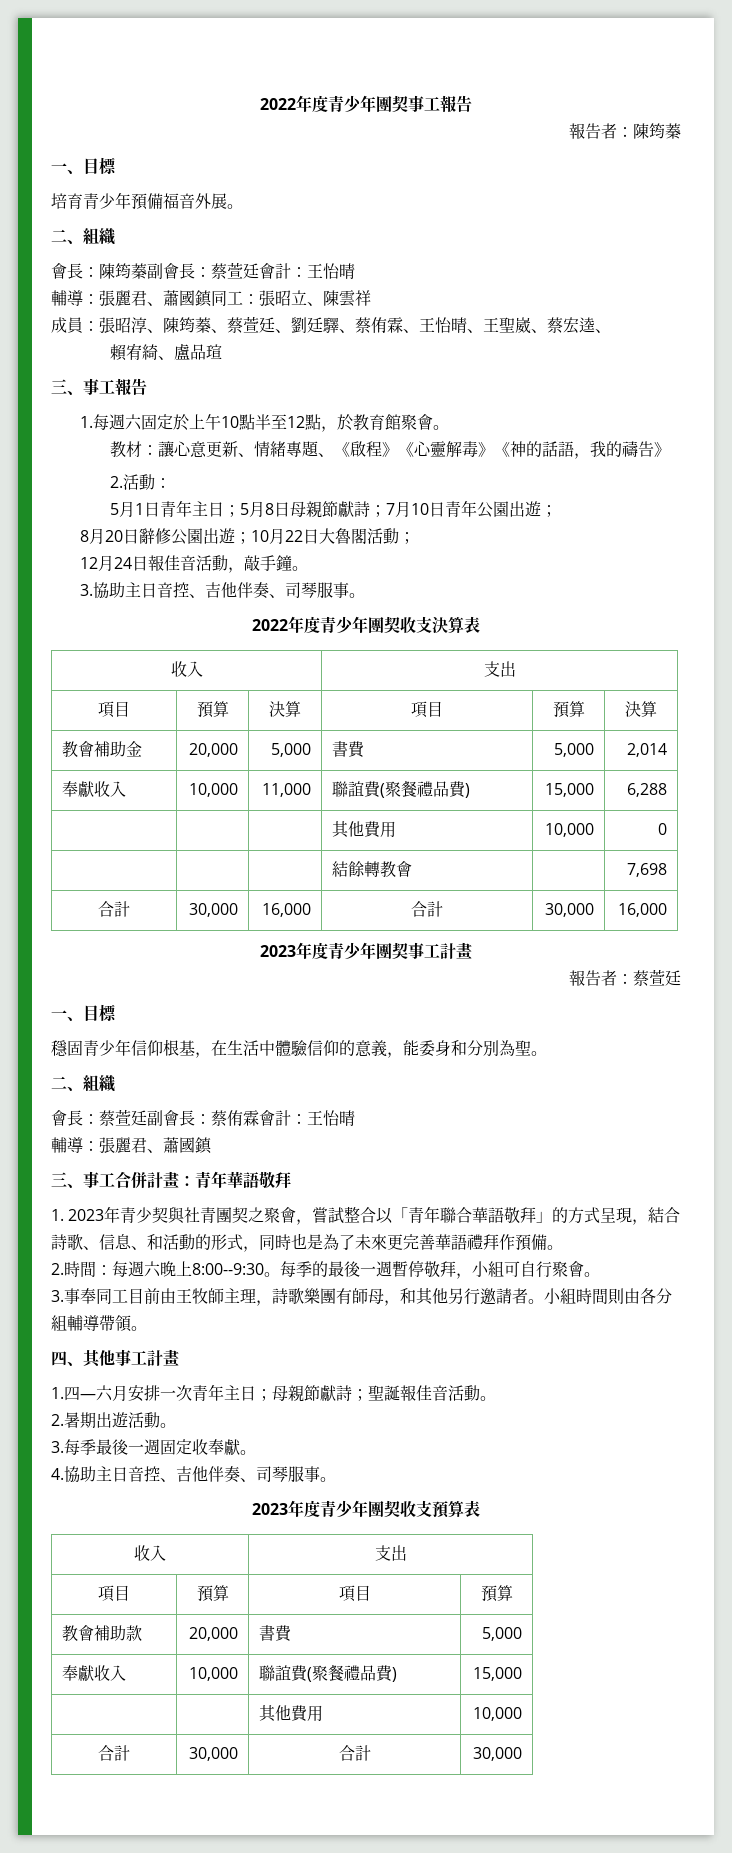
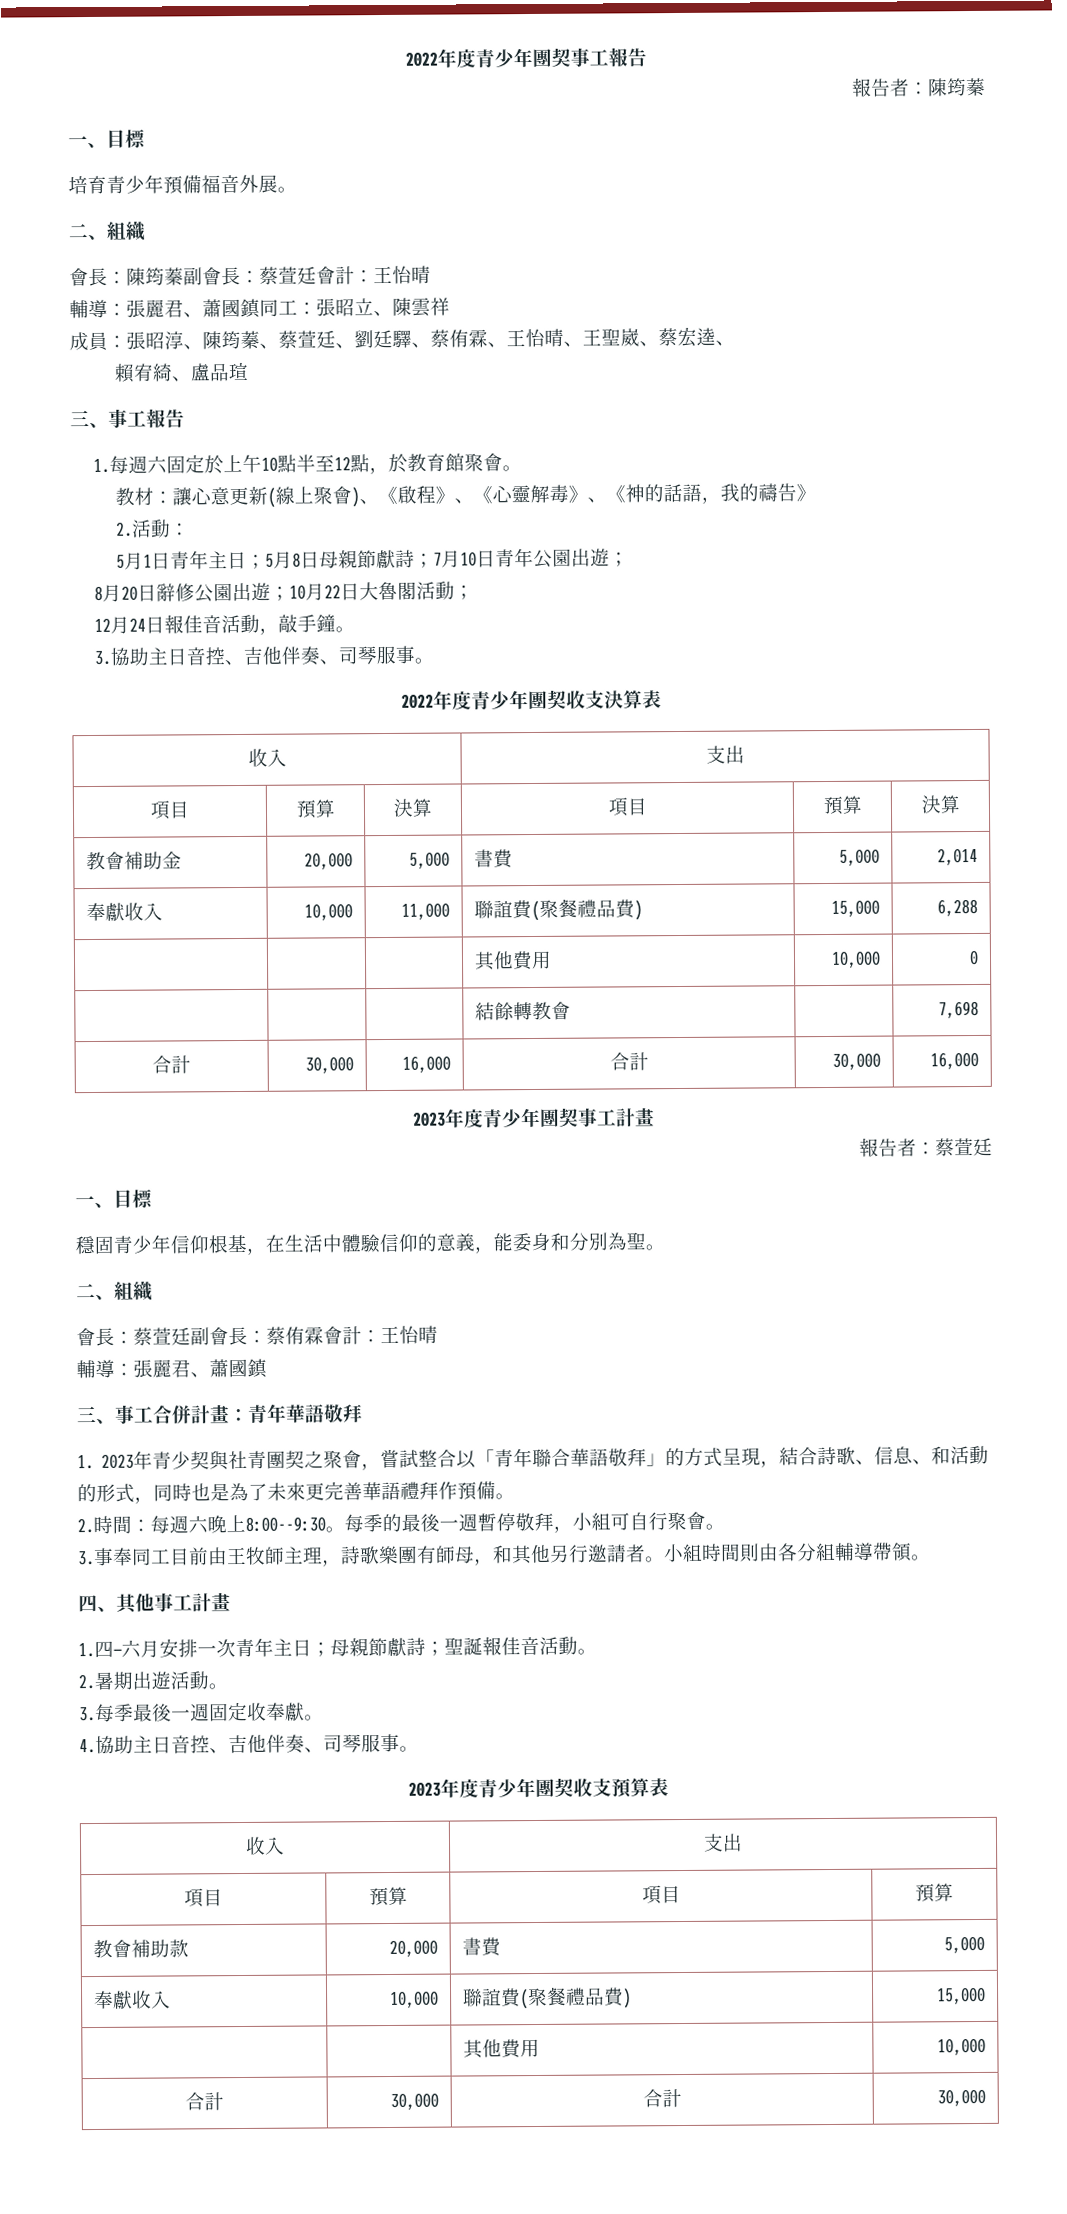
[237,441,319,457] 、情緒專題 -> [267,486,361,508] (線上聚會)
(398, 449) none -> [454,498,475,504] 、
(494, 449) none -> [587,497,608,503] 、

